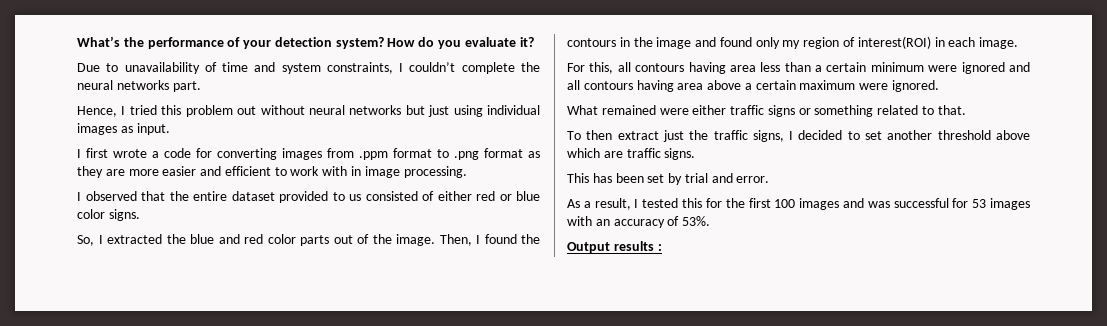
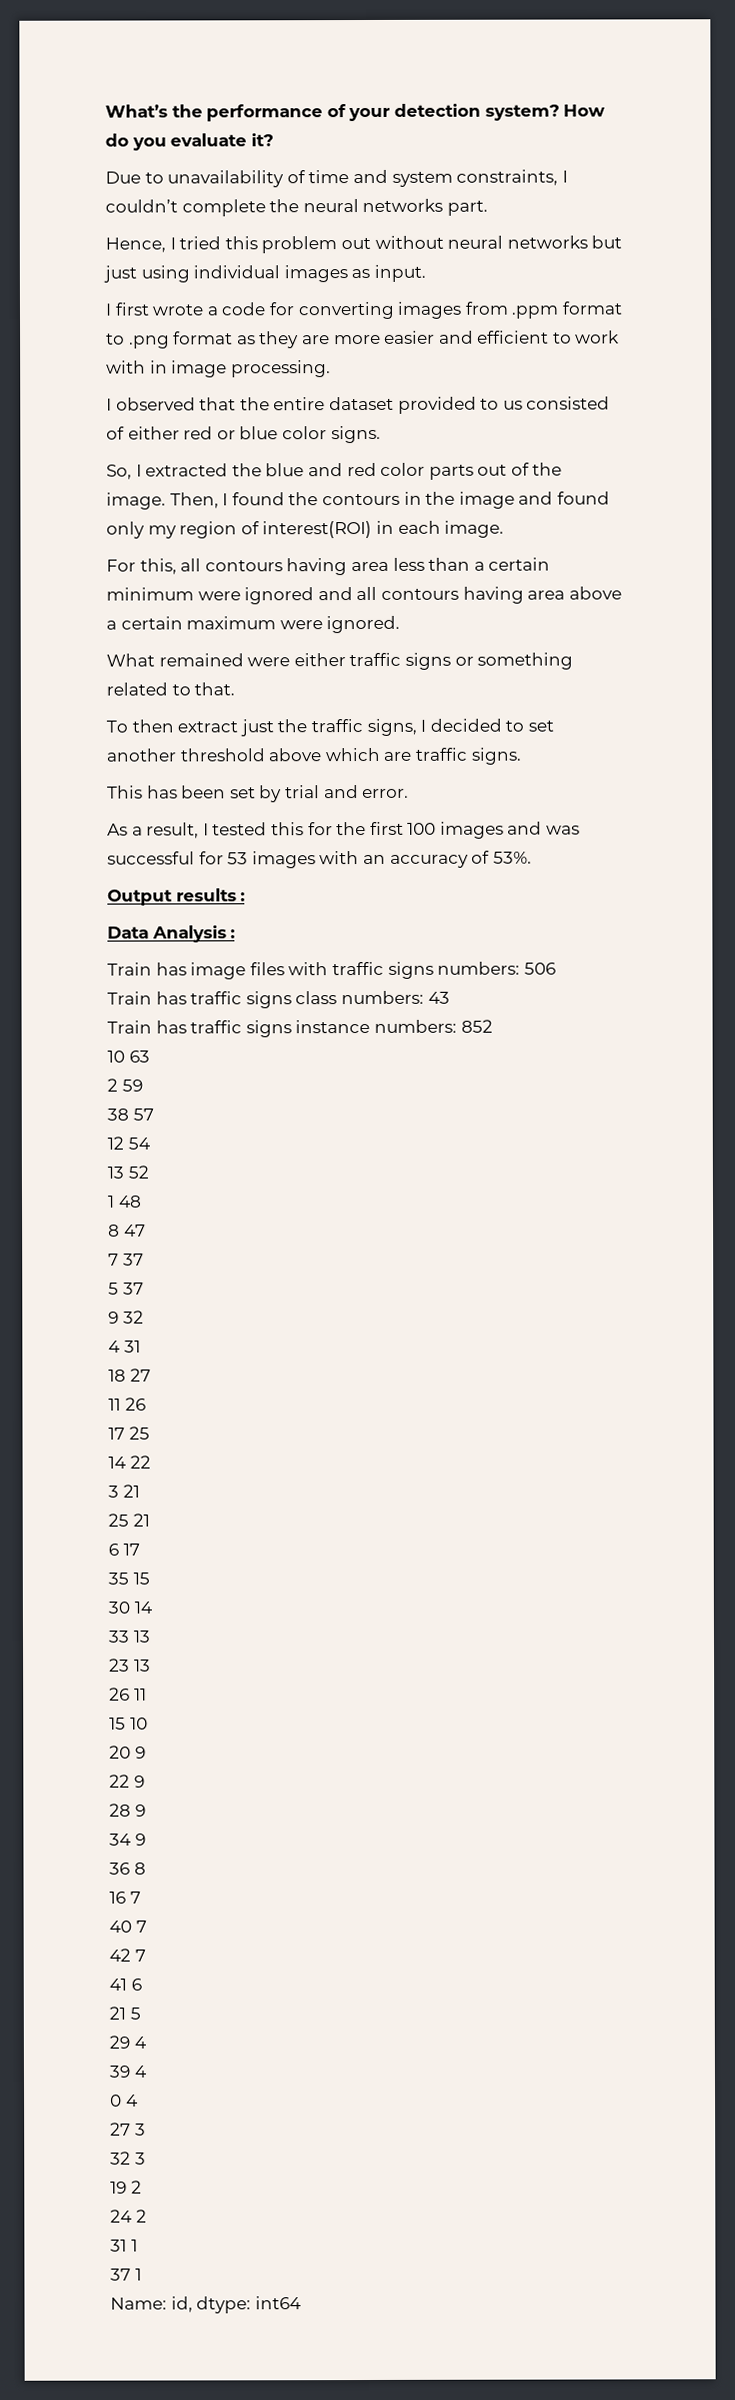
(662, 247) none -> [107,925,236,943] [107,961,556,980] [107,990,450,1009] [107,1019,493,1038] [107,1050,150,1063] [107,1078,143,1092] [107,1108,154,1121] [107,1136,150,1150] [107,1165,149,1179] [107,1195,142,1208] [108,1224,146,1237] [108,1253,144,1266] [108,1282,144,1295] [108,1310,144,1324] [108,1340,141,1353] [108,1368,151,1382] [108,1397,146,1411] [108,1426,150,1440] [108,1455,151,1469] [108,1484,140,1498] [108,1513,150,1527] [108,1543,140,1556] [108,1572,150,1585] [108,1601,152,1614] [108,1630,151,1643] [109,1658,151,1672] [109,1687,147,1701] [109,1717,148,1730] [109,1745,146,1759] [109,1774,145,1788] [109,1803,146,1817] [109,1833,146,1846] [109,1862,146,1875] [109,1891,141,1904] [109,1920,147,1933] [109,1948,146,1962] [109,1978,142,1991] [109,2006,141,2020] [109,2035,146,2049] [109,2065,146,2078] [110,2094,138,2107] [110,2122,146,2136] [110,2151,146,2165] [110,2180,142,2194] [110,2209,147,2223] [110,2239,138,2252] [110,2268,142,2281] [110,2296,301,2314] // Data Analysis : // Train has image files with traffic signs numbers: 506 // Train has traffic signs class numbers: 43 // Train has traffic signs instance numbers: 852 // 10 63 // 2 59 // 38 57 // 12 54 // 13 52 // 1 48 // 8 47 // 7 37 // 5 37 // 9 32 // 4 31 // 18 27 // 11 26 // 17 25 // 14 22 // 3 21 // 25 21 // 6 17 // 35 15 // 30 14 // 33 13 // 23 13 // 26 11 // 15 10 // 20 9 // 22 9 // 28 9 // 34 9 // 36 8 // 16 7 // 40 7 // 42 7 // 41 6 // 21 5 // 29 4 // 39 4 // 0 4 // 27 3 // 32 3 // 19 2 // 24 2 // 31 1 // 37 1 // Name: id, dtype: int64

